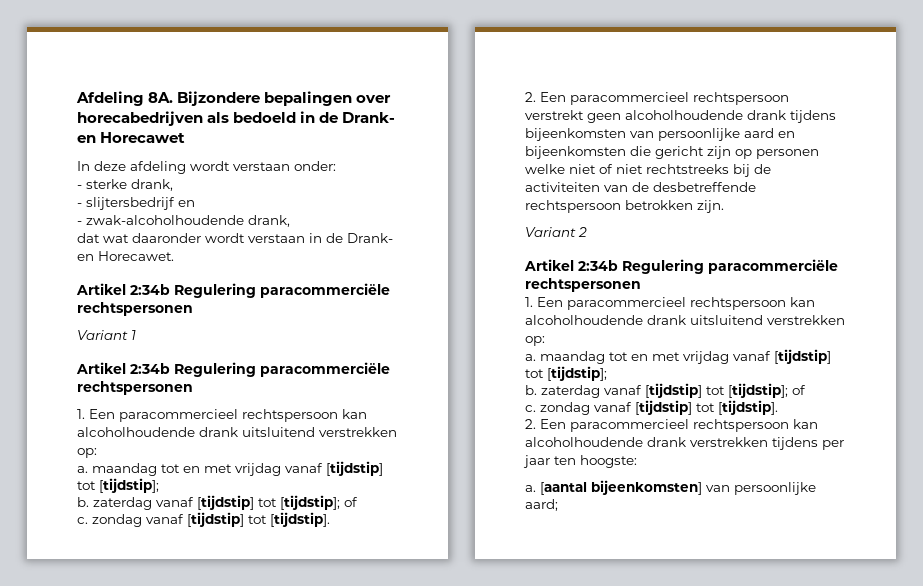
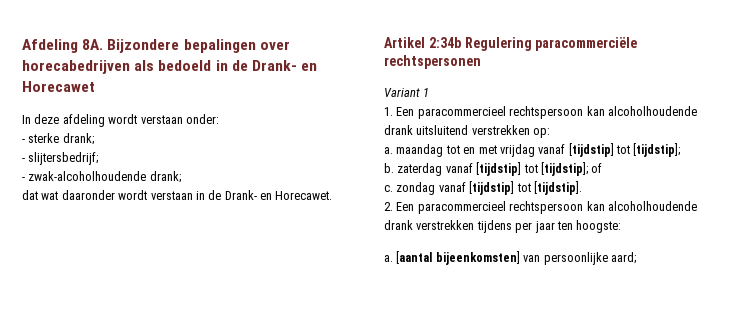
[131,179,173,191] [77,197,195,210] drank, // - slijtersbedrijf en -> [62,133,94,145] [22,152,99,165] drank; // - slijtersbedrijf;
[248,215,290,227] drank, -> [149,171,181,183] drank;
[76,362,390,377] [77,381,193,395] [77,409,367,422] [77,427,397,437] [77,448,97,458] [77,461,383,476] [77,478,159,493] [77,495,358,510] [77,512,330,527] [525,92,789,105] [525,110,836,123] [525,128,795,141] [525,146,819,159] [525,164,771,177] [525,182,756,192] [525,200,724,213] [525,227,587,237] [524,259,838,274] [525,278,641,292] // Artikel 2:34b Regulering paracommerciële rechtspersonen // 1. Een paracommercieel rechtspersoon kan alcoholhoudende drank uitsluitend verstrekken op: // a. maandag tot en met vrijdag vanaf [tijdstip] tot [tijdstip]; // b. zaterdag vanaf [tijdstip] tot [tijdstip]; of // c. zondag vanaf [tijdstip] tot [tijdstip]. // 2. Een paracommercieel rechtspersoon verstrekt geen alcoholhoudende drank tijdens bijeenkomsten van persoonlijke aard en bijeenkomsten die gericht zijn op personen welke niet of niet rechtstreeks bij de activiteiten van de desbetreffende rechtspersoon betrokken zijn. // Variant 2 // Artikel 2:34b Regulering paracommerciële rechtspersonen -> (430, 92) none

